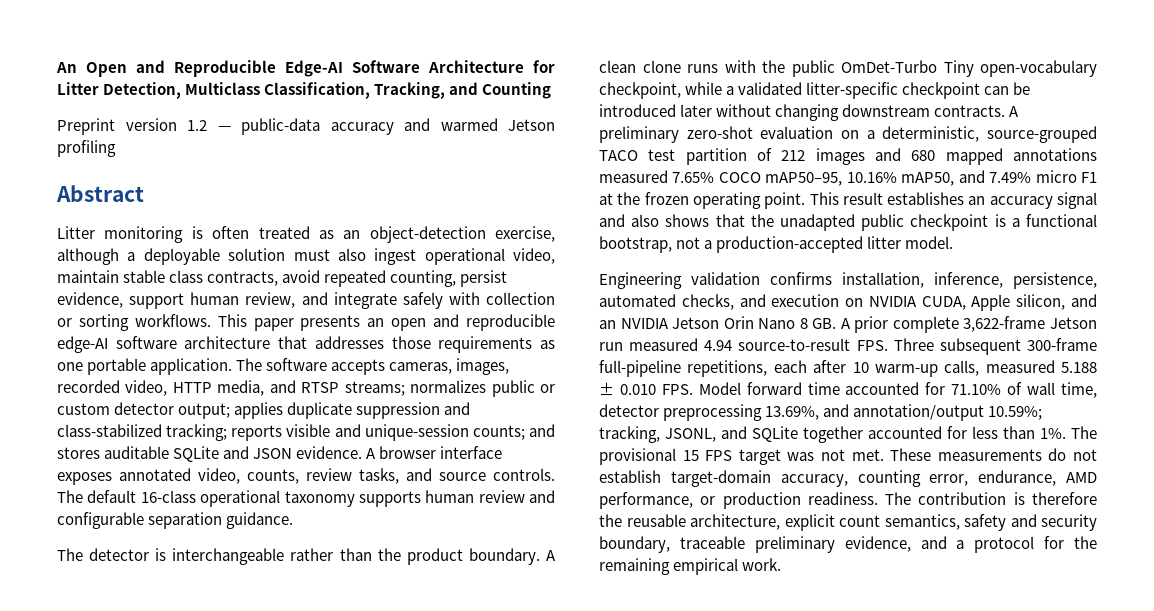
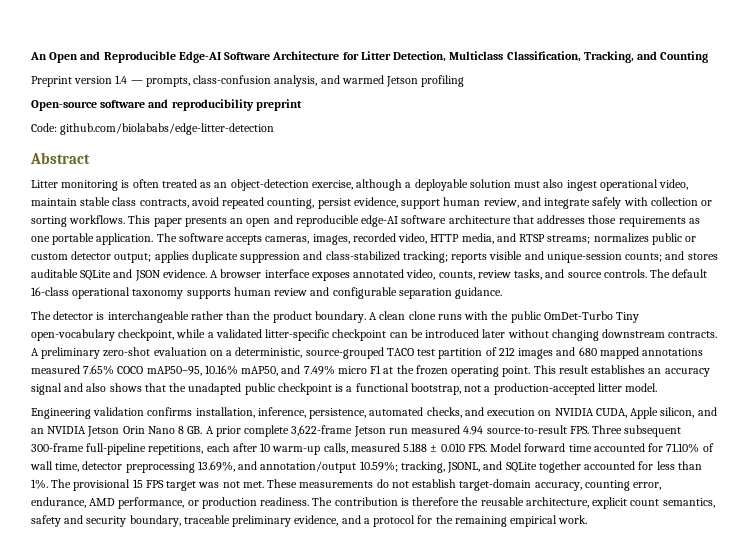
[187,118,394,135] 1.2 — public-data accuracy -> [115,75,318,87] 1.4 — prompts, class-confusion analysis,
(116, 148) none -> [31,99,302,111] [31,123,275,135] // Open-source software and reproducibility preprint // Code: github.com/biolababs/edge-litter-detection

